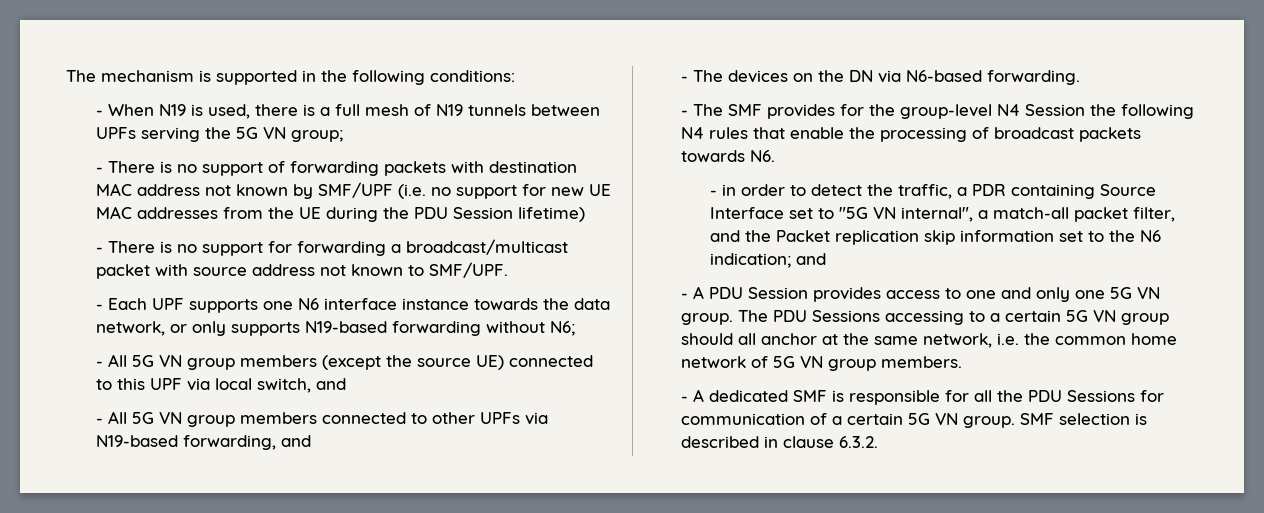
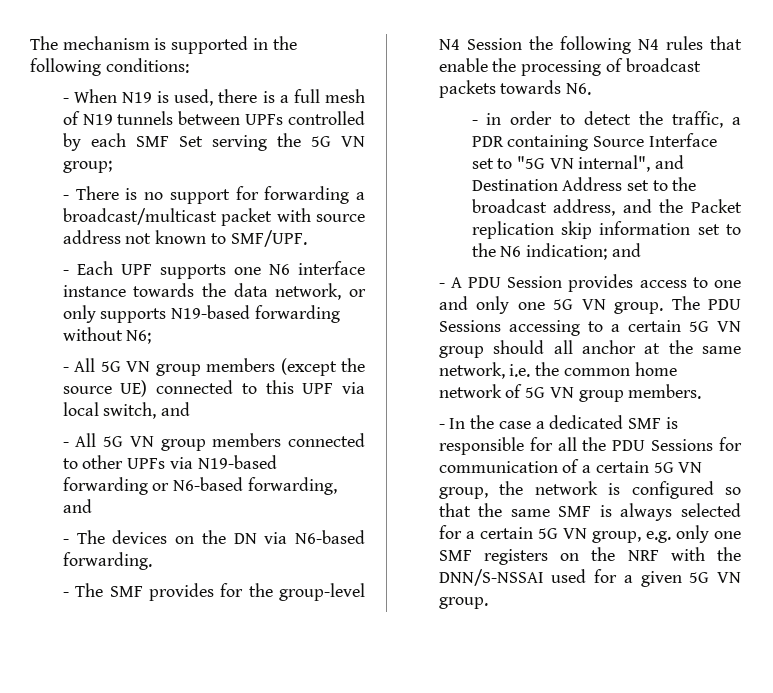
(136, 133) none -> [288,111,365,125] [62,133,203,151] controlled by each SMF Set
[95,161,577,176] [95,182,611,199] [95,206,585,222] // - There is no support of forwarding packets with destination MAC address not known by SMF/UPF (i.e. no support for new UE MAC addresses from the UE during the PDU Session lifetime) -> (112, 166) none
(178, 441) none -> [62,477,244,495] forwarding or N6-based
[978,207,1176,222] a match-all packet filter, -> [655,155,685,169] [471,177,697,191] [471,199,616,216] and Destination Address set to the broadcast address,
[692,389,704,402] A -> [449,415,545,429] In the case a
[962,413,1147,428] [680,436,878,448] group. SMF selection is described in clause 6.3.2. -> [438,481,741,499] [438,503,741,521] [438,525,741,543] [438,547,741,565] [438,569,741,587] [438,597,488,609] group, the network is configured so that the same SMF is always selected for a certain 5G VN group, e.g. only one SMF registers on the NRF with the DNN/S-NSSAI used for a given 5G VN group.

